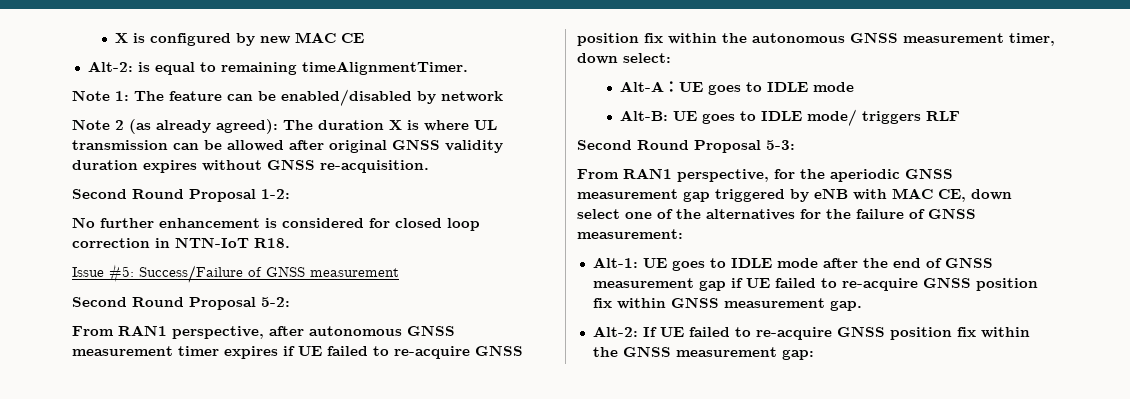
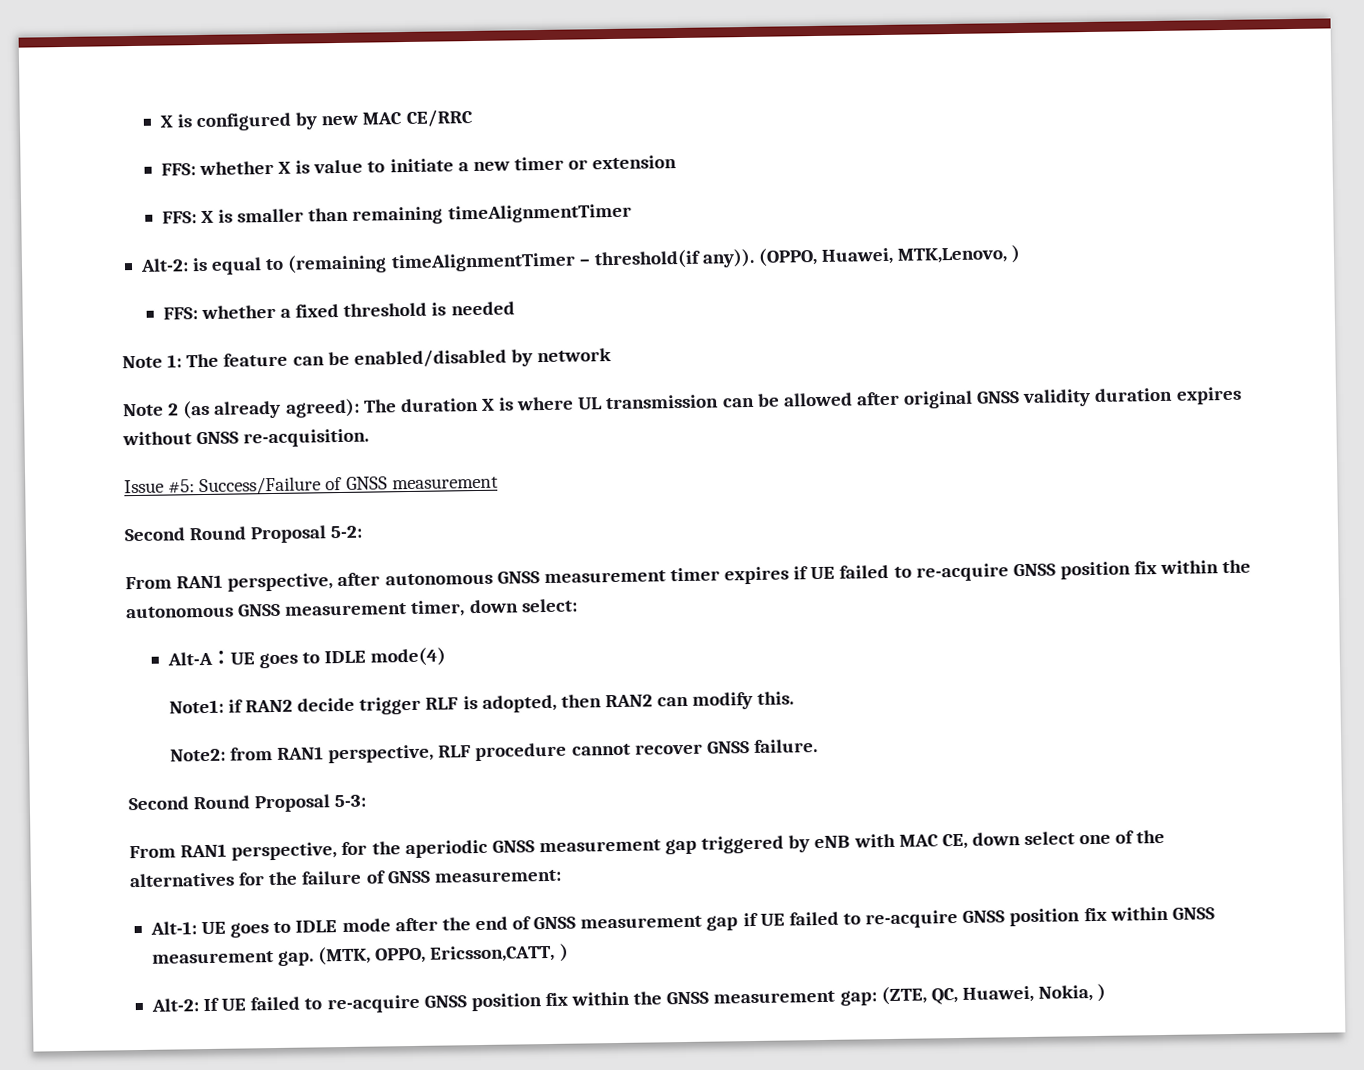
[340,33,364,43] [87,61,468,75] CE // Alt-2: is equal to remaining timeAlignmentTimer. -> [405,109,473,128] [160,155,678,176] [161,203,632,225] [139,245,1022,275] [162,301,515,320] CE/RRC // FFS: whether X is value to initiate a new timer or extension // FFS: X is smaller than remaining timeAlignmentTimer // Alt-2: is equal to (remaining timeAlignmentTimer – threshold(if any)). (OPPO, Huawei, MTK,Lenovo, ) // FFS: whether a fixed threshold is needed
[72,189,290,202] [72,217,480,231] [72,237,290,248] // Second Round Proposal 1-2: // No further enhancement is considered for closed loop correction in NTN-IoT R18. -> (370, 438) none
[812,82,854,92] [619,109,960,126] mode // Alt-B: UE goes to IDLE mode/ triggers RLF -> [370,647,447,667] [168,691,795,715] [169,739,819,764] mode(4) // Note1: if RAN2 decide trigger RLF is adopted, then RAN2 can modify this. // Note2: from RAN1 perspective, RLF procedure cannot recover GNSS failure.
(862, 305) none -> [318,943,569,966] (MTK, OPPO, Ericsson,CATT, )
(814, 354) none -> [880,983,1107,1006] (ZTE, QC, Huawei, Nokia, )

